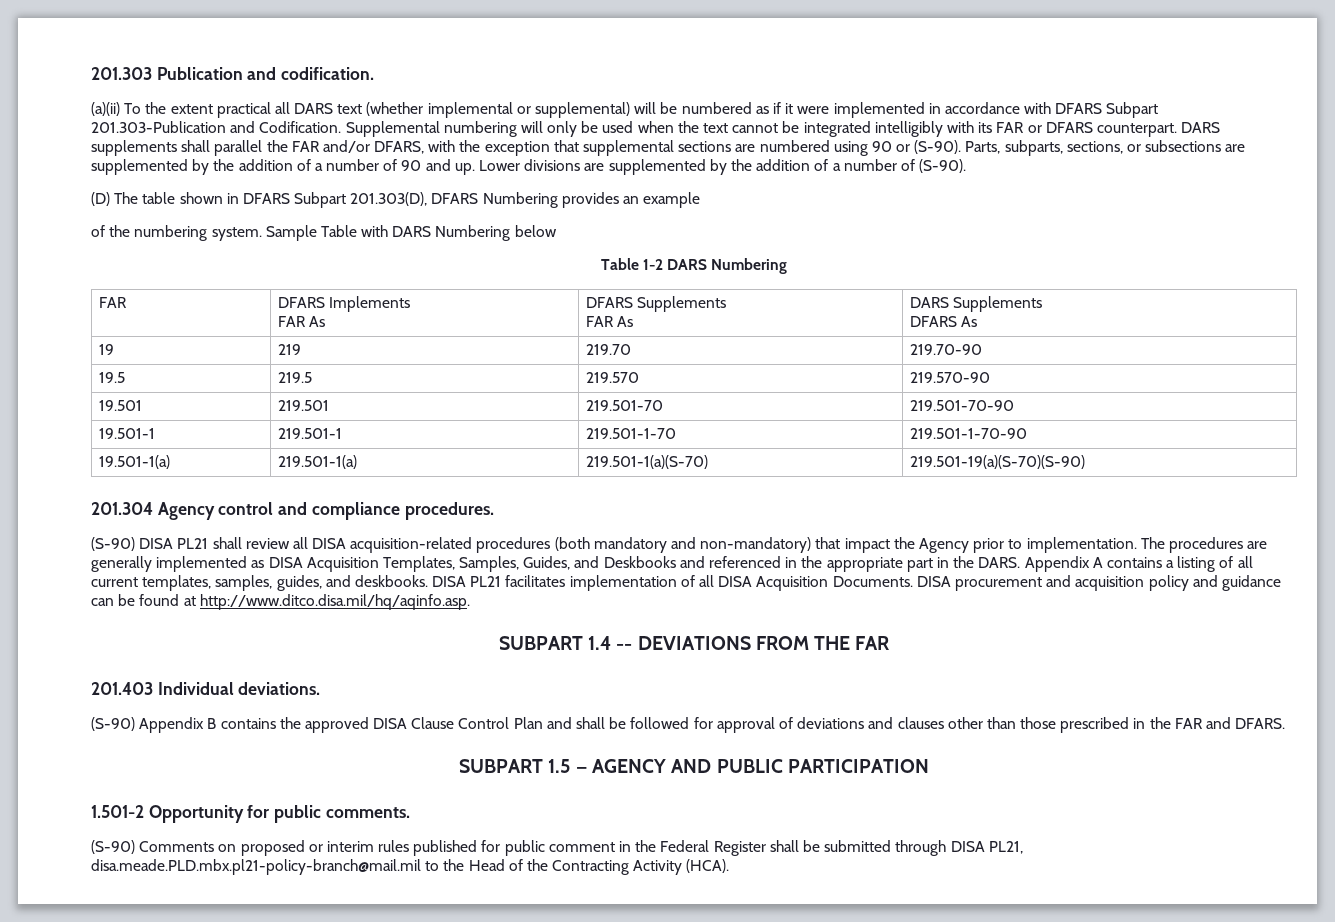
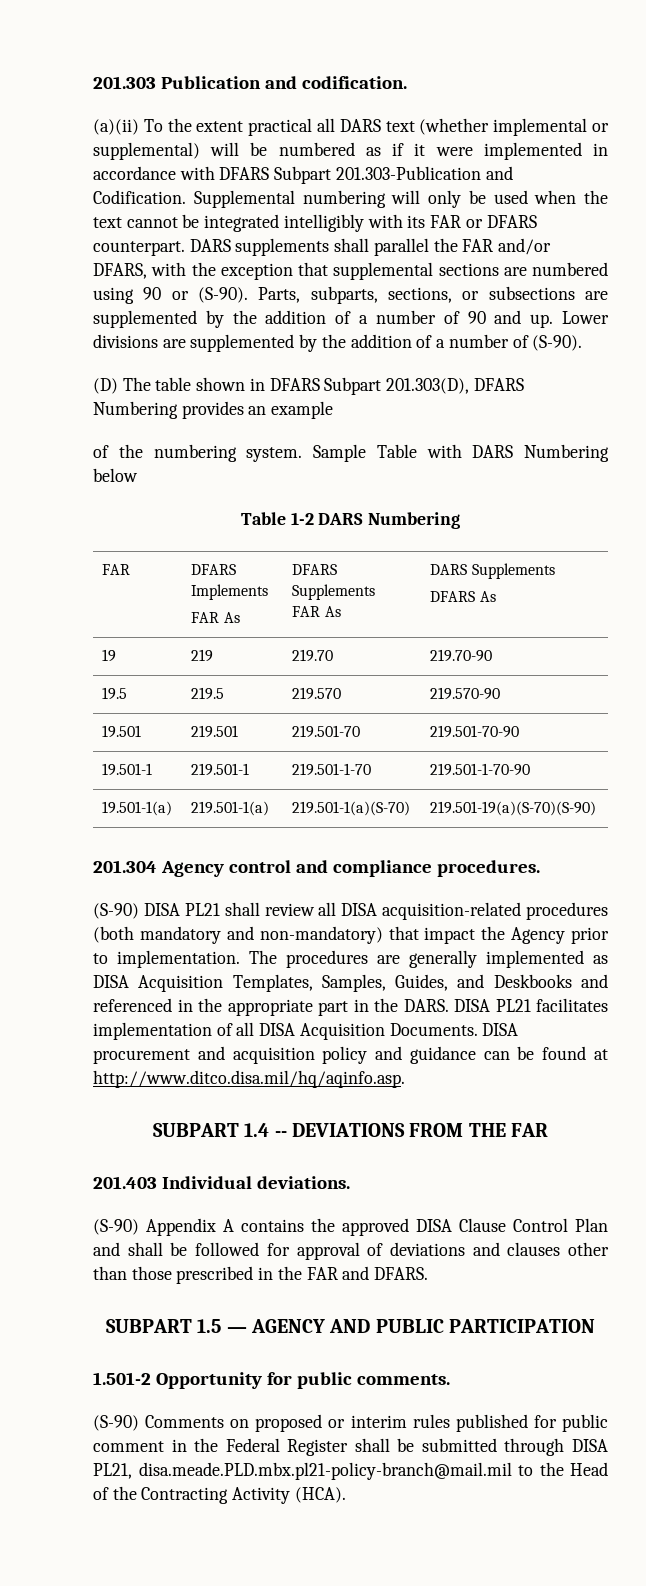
[1024,556,1253,572] [91,575,428,591] Appendix A contains a listing of all current templates, samples, guides, and deskbooks. -> (449, 1005) none
[207,718,217,729] B -> [223,1219,234,1232] A

